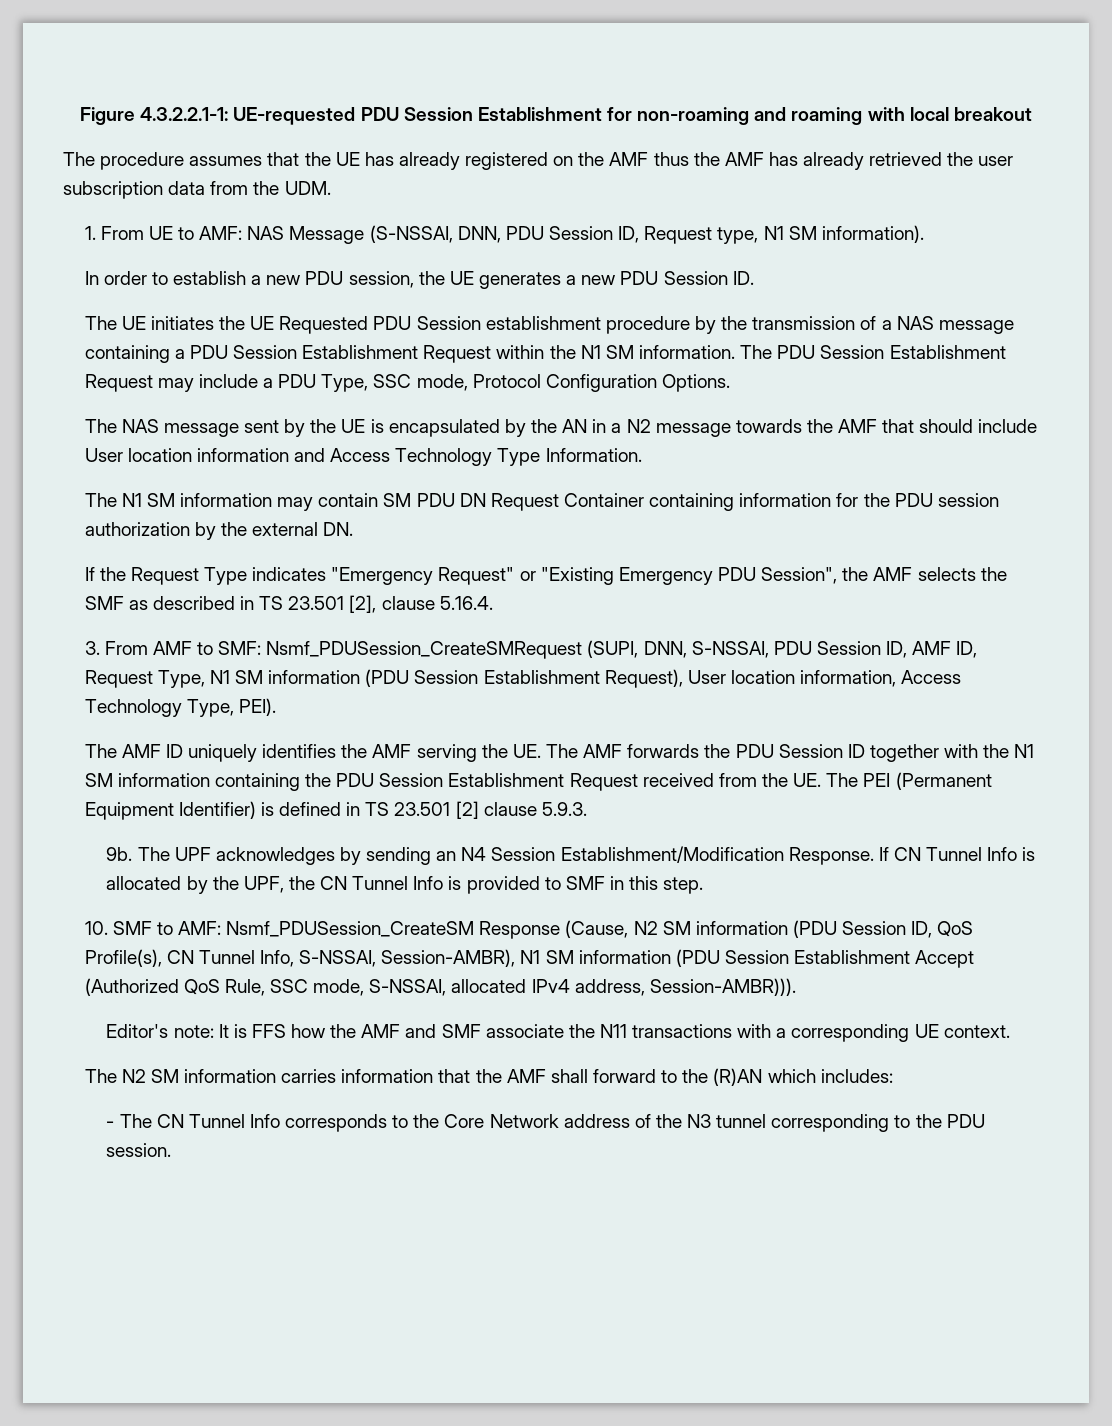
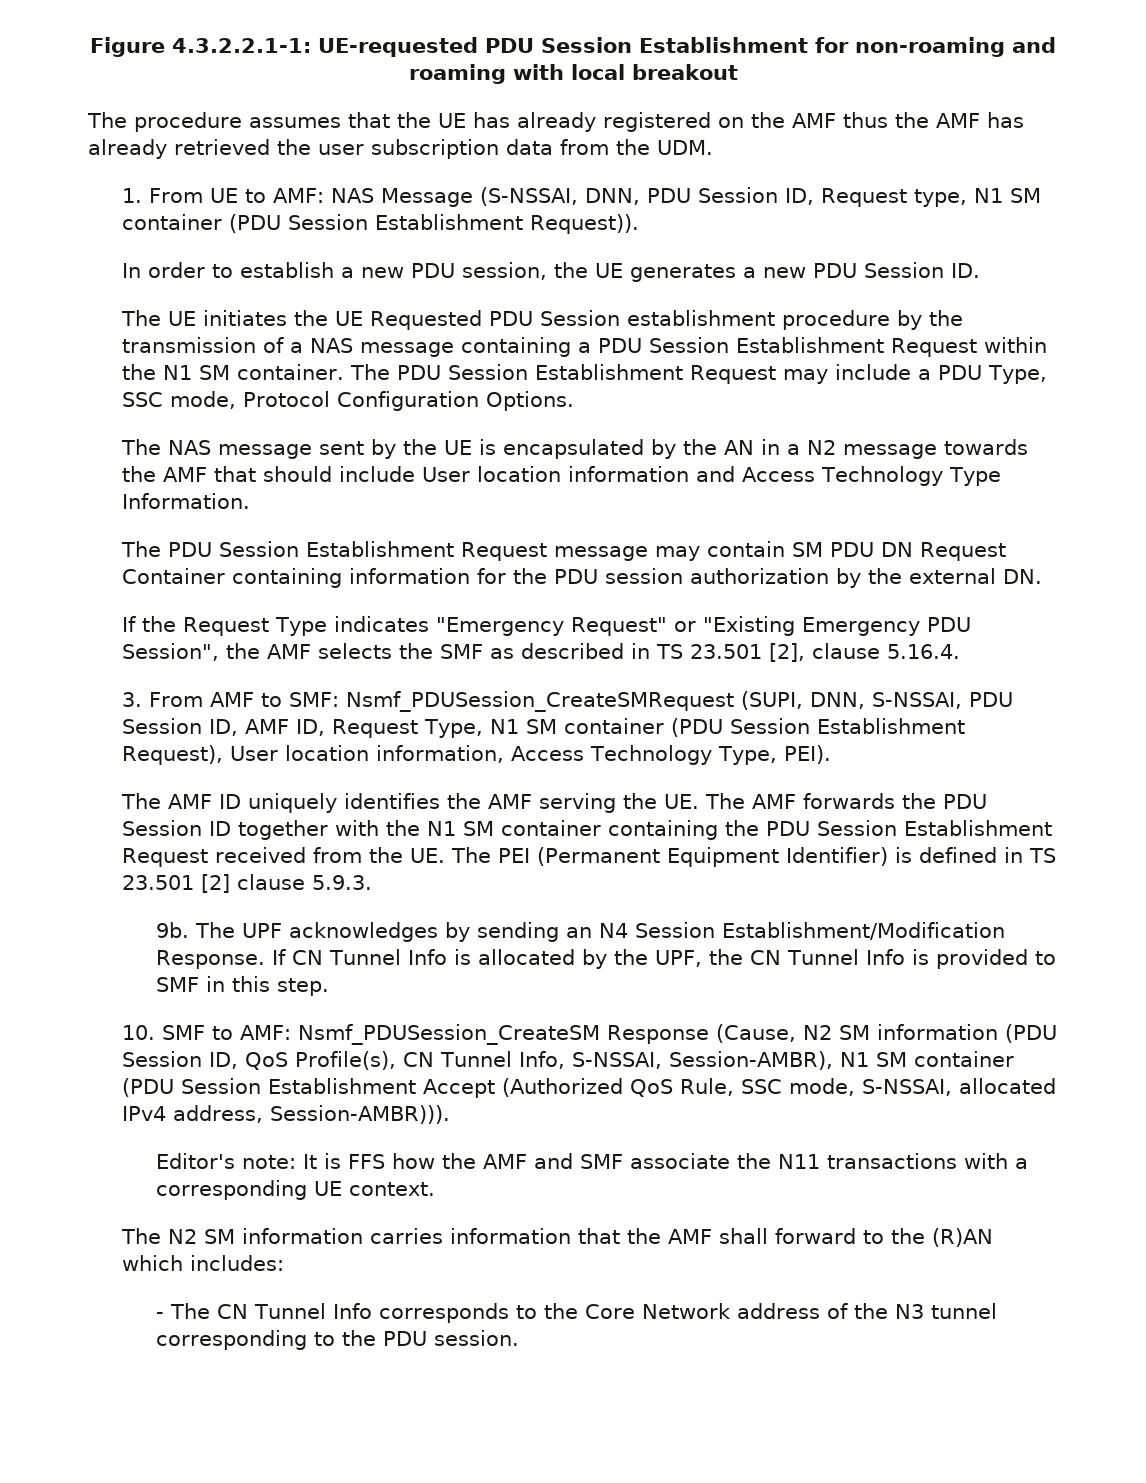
[821,225,924,243] information). -> [122,214,640,234] container (PDU Session Establishment Request)).
[638,345,735,359] information. -> [237,364,345,380] container.
[121,493,273,507] N1 SM information -> [168,541,649,561] PDU Session Establishment Request message
[268,670,361,684] information -> [564,718,665,734] container
[117,773,210,787] information -> [501,820,602,836] container
[578,950,671,964] information -> [914,1051,1015,1067] container

